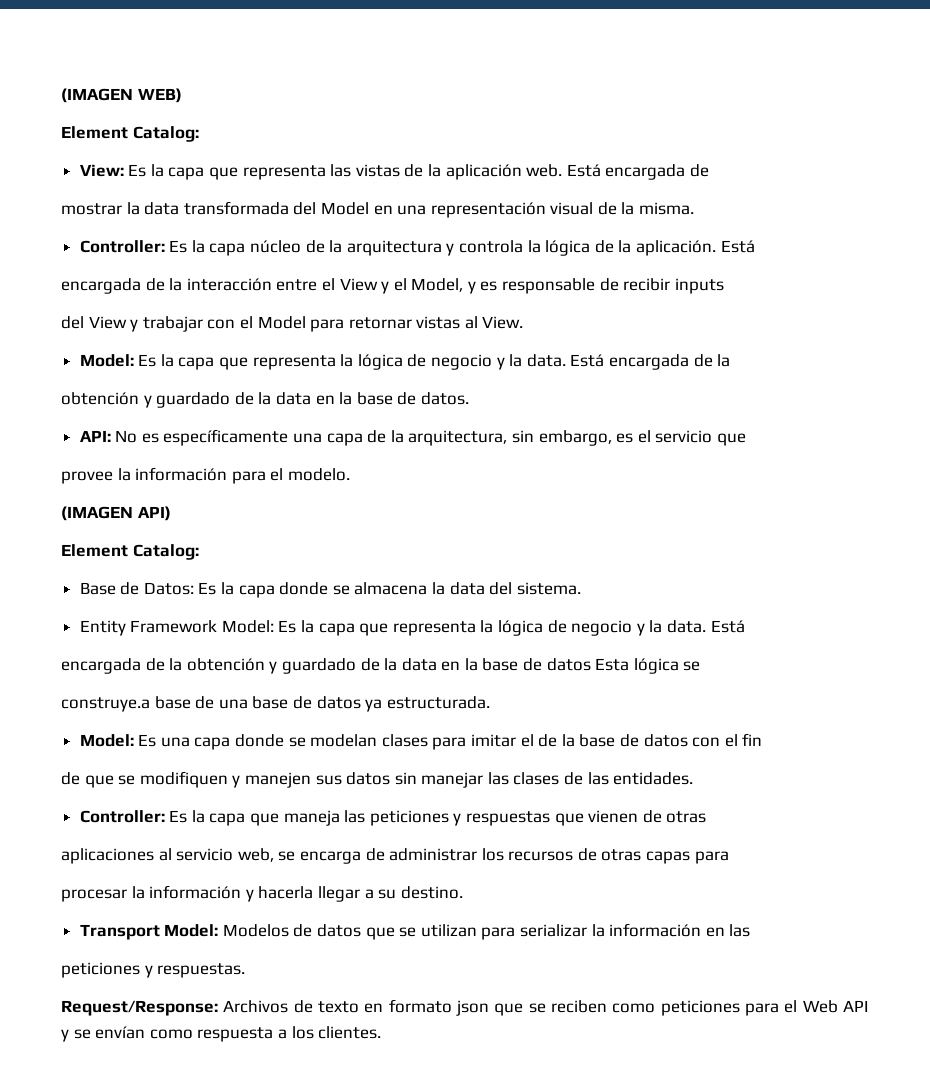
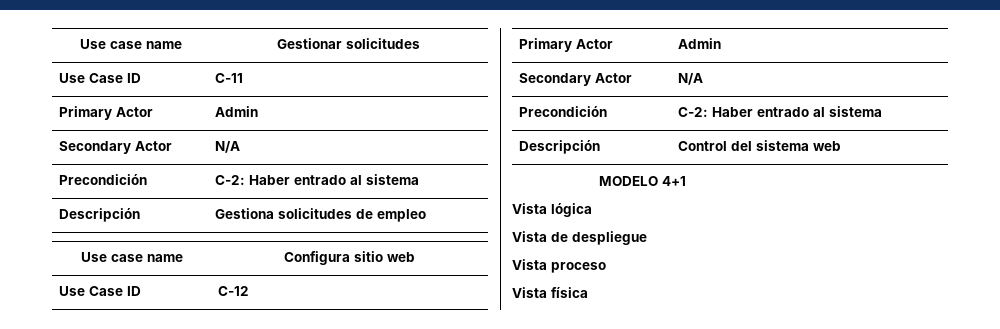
[61,88,182,103] [61,126,199,142] [79,164,709,180] [61,201,695,218] [79,240,755,256] [61,278,724,294] [61,316,524,332] [79,354,731,370] [61,392,469,408] [79,429,746,446] [61,467,350,484] [61,506,171,521] [61,544,199,560] [79,582,581,598] [79,620,745,636] [61,658,701,674] [61,696,490,712] [79,733,763,750] [61,771,694,788] [79,810,707,826] [61,848,729,864] [61,885,463,902] [79,923,751,940] [61,962,246,978] [61,999,870,1016] [61,1026,382,1042] (IMAGEN WEB) // Element Catalog: // View: Es la capa que representa las vistas de la aplicación web. Está encargada de // mostrar la data transformada del Model en una representación visual de la misma. // Controller: Es la capa núcleo de la arquitectura y controla la lógica de la aplicación. Está // encargada de la interacción entre el View y el Model, y es responsable de recibir inputs // del View y trabajar con el Model para retornar vistas al View. // Model: Es la capa que representa la lógica de negocio y la data. Está encargada de la // obtención y guardado de la data en la base de datos. // API: No es específicamente una capa de la arquitectura, sin embargo, es el servicio que // provee la información para el modelo. // (IMAGEN API) // Element Catalog: // Base de Datos: Es la capa donde se almacena la data del sistema. // Entity Framework Model: Es la capa que representa la lógica de negocio y la data. Está // encargada de la obtención y guardado de la data en la base de datos Esta lógica se // construye.a base de una base de datos ya estructurada. // Model: Es una capa donde se modelan clases para imitar el de la base de datos con el fin // de que se modifiquen y manejen sus datos sin manejar las clases de las entidades. // Controller: Es la capa que maneja las peticiones y respuestas que vienen de otras // aplicaciones al servicio web, se encarga de administrar los recursos de otras capas para // procesar la información y hacerla llegar a su destino. // Transport Model: Modelos de datos que se utilizan para serializar la información en las // peticiones y respuestas. // Request/Response: Archivos de texto en formato json que se reciben como peticiones para el Web API y se envían como respuesta a los clientes. -> [79,39,182,49] [276,38,420,49] [58,73,141,83] [214,73,243,83] [58,106,153,120] [214,106,258,117] [58,141,172,154] [214,141,240,153] [58,174,147,185] [214,174,419,185] [58,208,140,222] [214,208,426,222] [81,252,183,262] [284,251,416,265] [58,286,141,296] [217,286,249,296] [518,38,613,52] [677,38,721,49] [518,73,632,86] [677,73,703,85] [518,106,607,117] [677,106,882,117] [518,140,600,154] [677,140,841,151] [599,176,687,186] [512,203,592,217] [512,231,647,245] [512,259,606,273] [512,287,588,298] Use case name | Gestionar solicitudes // Use Case ID | C-11 // Primary Actor | Admin // Secondary Actor | N/A // Precondición | C-2: Haber entrado al sistema // Descripción | Gestiona solicitudes de empleo // Use case name | Configura sitio web // Use Case ID | C-12 // Primary Actor | Admin // Secondary Actor | N/A // Precondición | C-2: Haber entrado al sistema // Descripción | Control del sistema web // MODELO 4+1 // Vista lógica // Vista de despliegue // Vista proceso // Vista física

